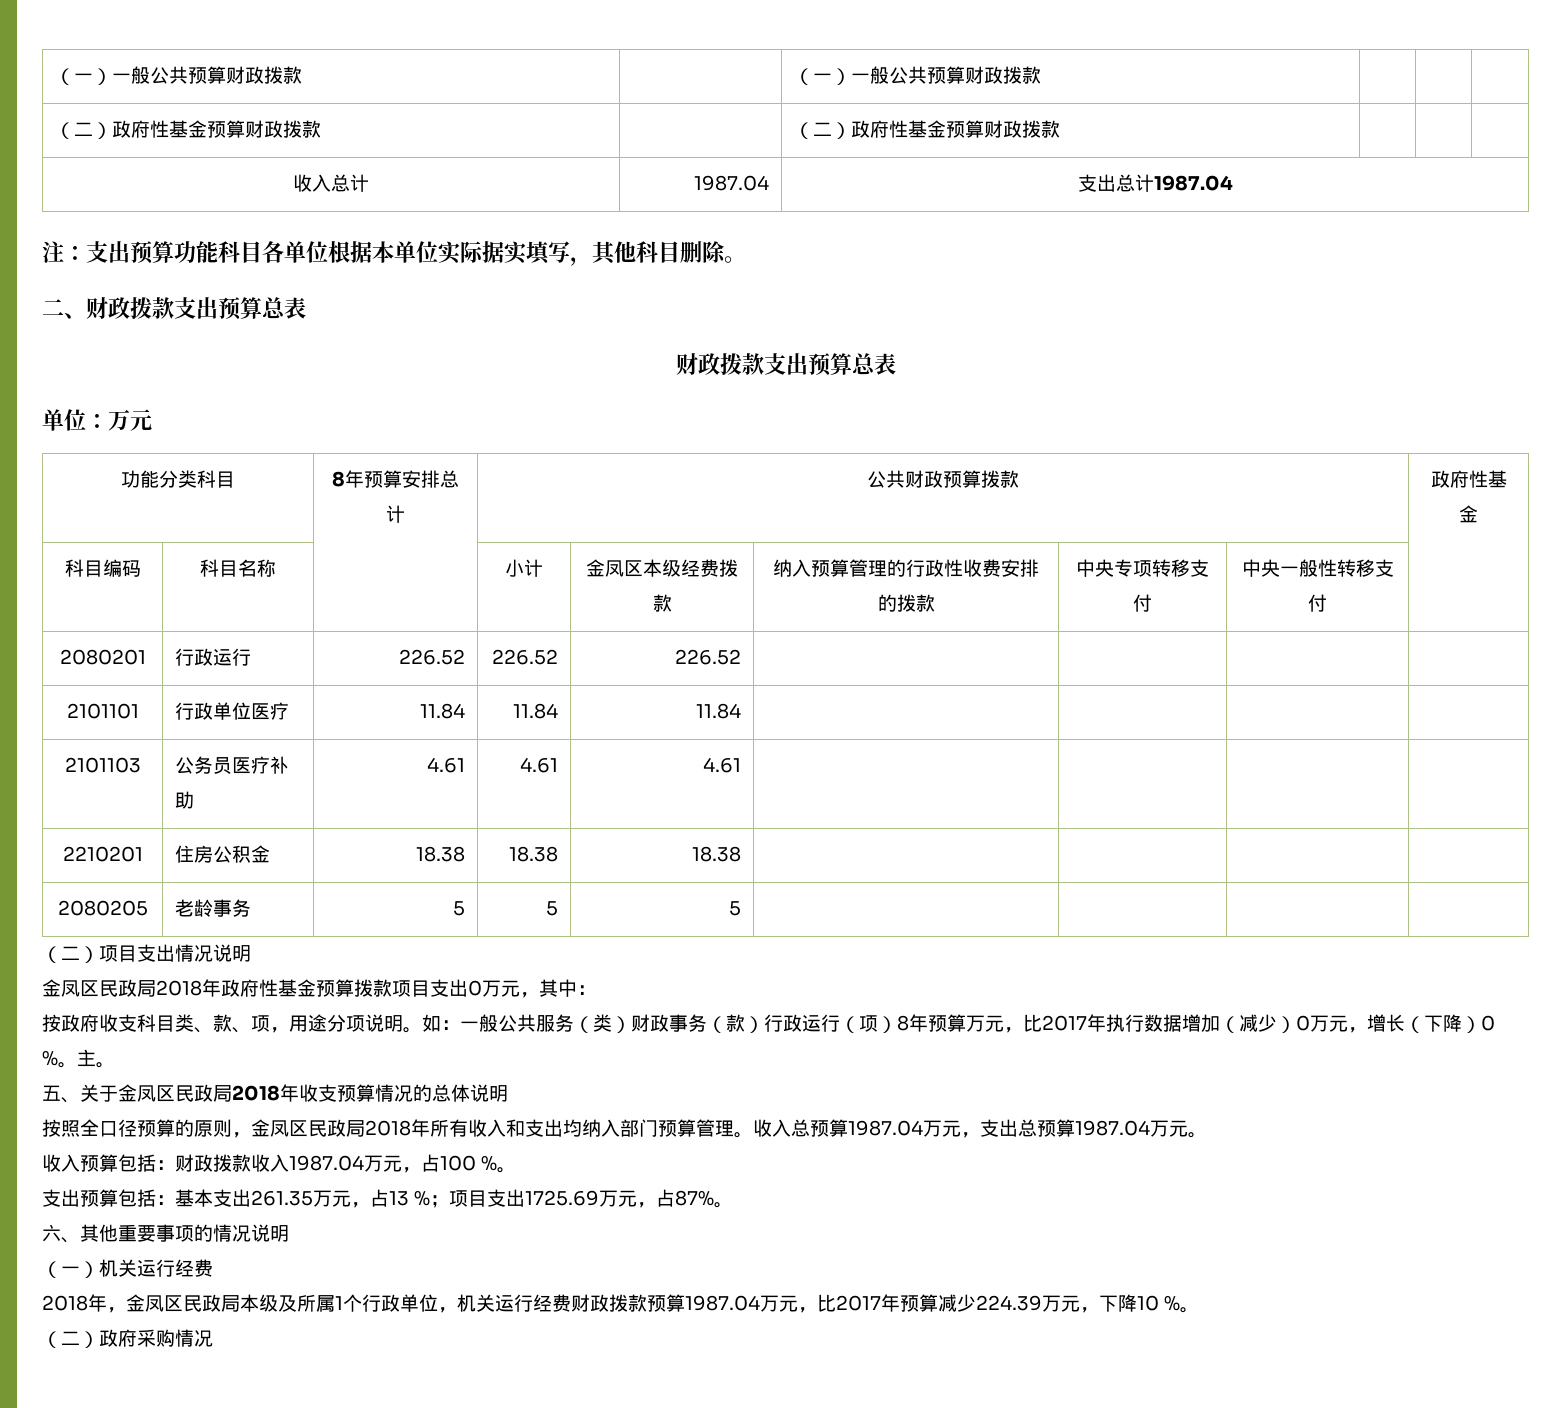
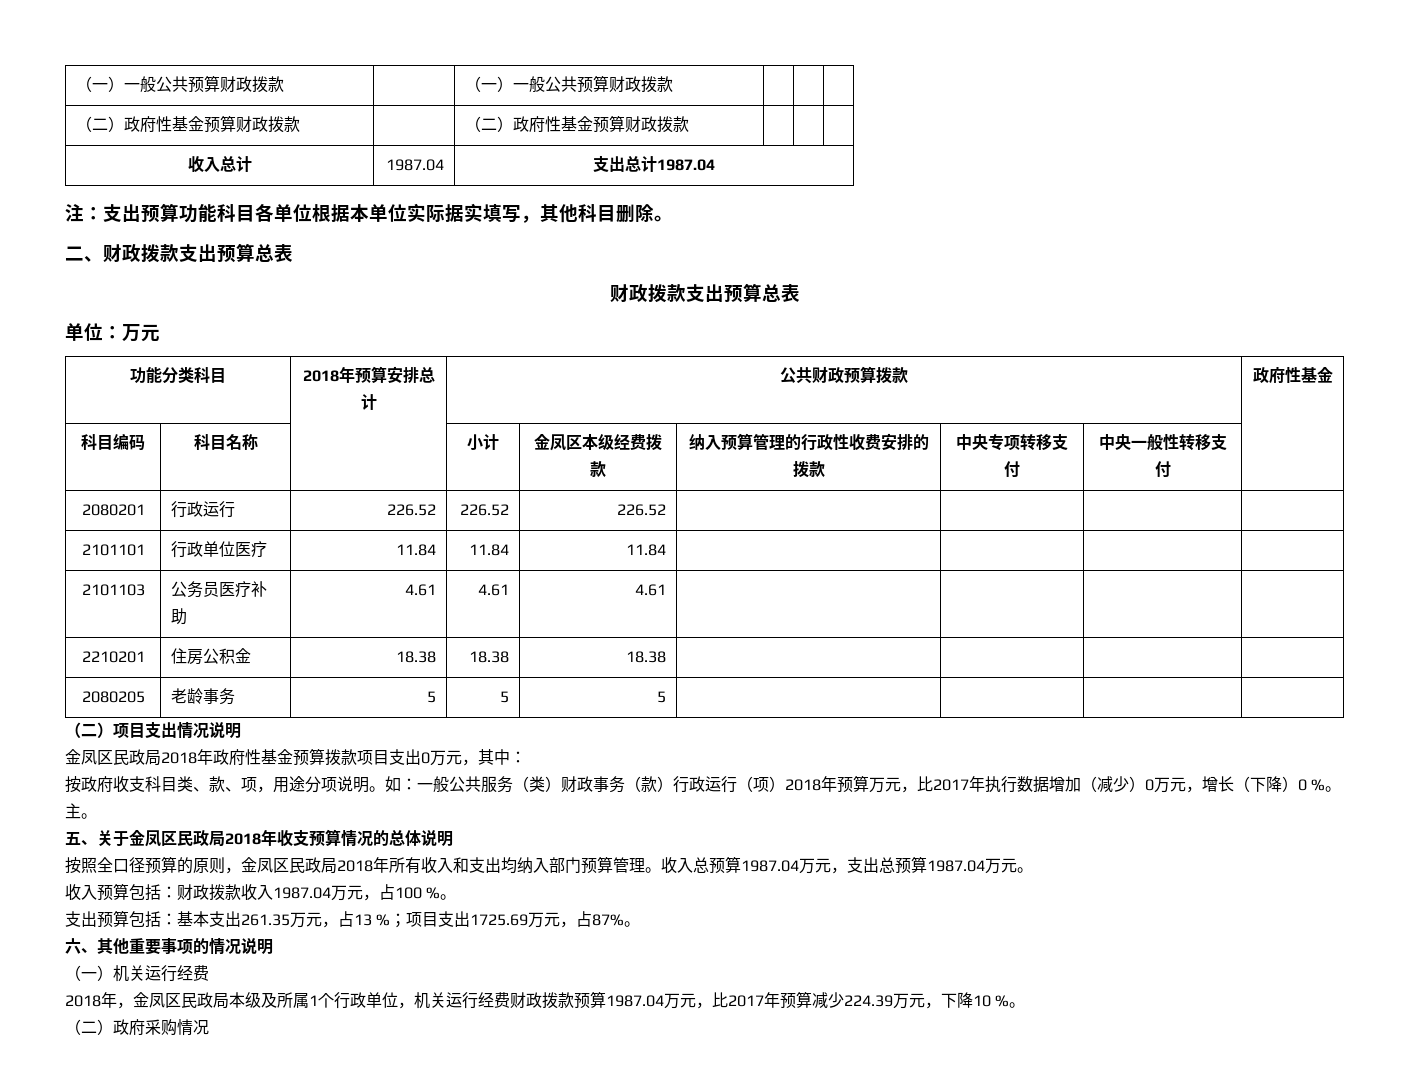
[332,471,345,487] 8 -> [302,370,339,382] 2018
[897,1015,909,1031] 8 -> [785,779,821,791] 2018

